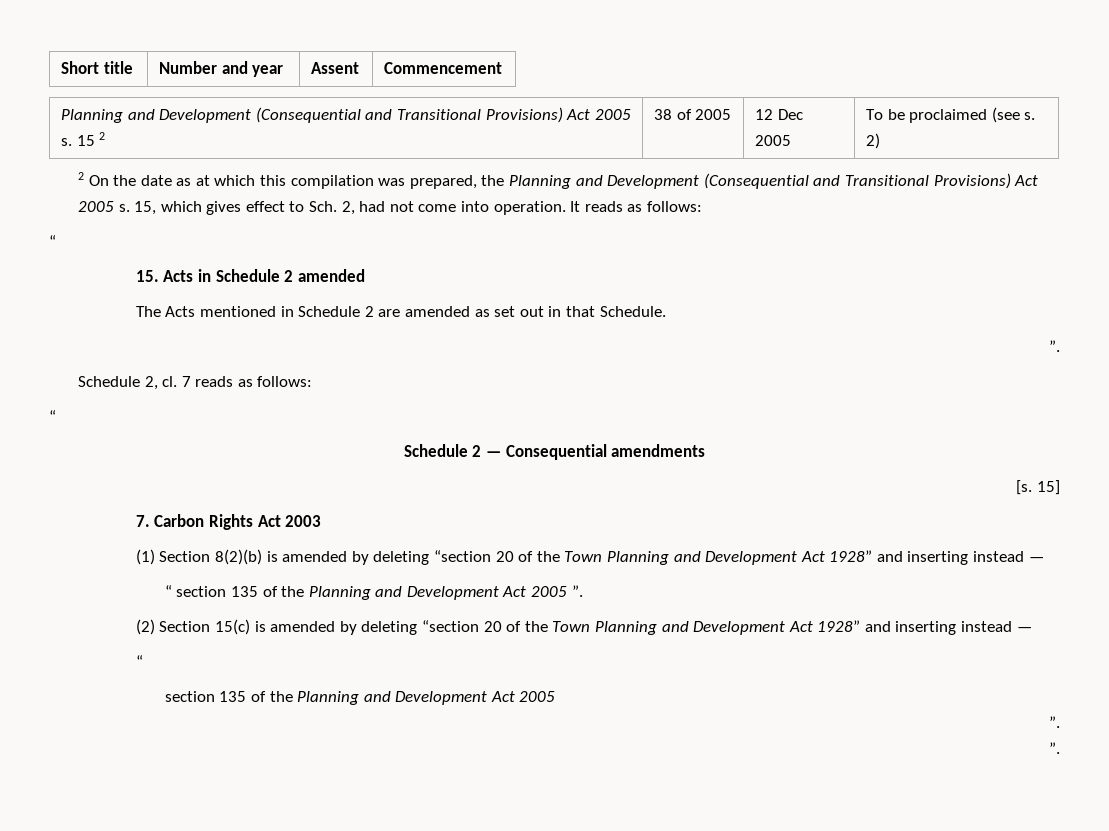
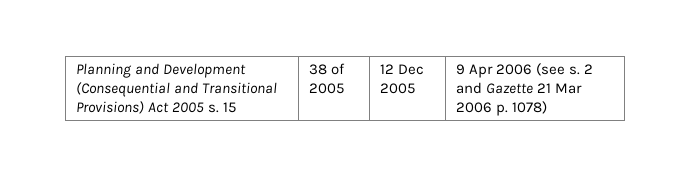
[61,61,133,74] [159,61,284,77] [311,62,360,74] [384,62,503,74] Short title | Number and year | Assent | Commencement // -> (75, 70) none
[99,132,106,140] 2 -> (236, 107) none
[866,107,1036,123] [866,133,881,149] [77,172,1039,189] [77,201,702,215] [49,235,56,247] [135,269,365,282] [135,306,666,317] [1049,340,1060,352] [77,376,313,390] [49,410,56,422] [403,444,706,460] [1016,480,1060,495] [135,514,322,530] [135,549,1044,565] [164,585,583,600] [135,619,1032,635] [135,655,143,667] [164,691,556,705] [1049,716,1060,728] [1049,742,1060,754] To be proclaimed (see s. 2) // 2 On the date as at which this compilation was prepared, the Planning and Development (Consequential and Transitional Provisions) Act 2005 s. 15, which gives effect to Sch. 2, had not come into operation. It reads as follows: // “ // 15. Acts in Schedule 2 amended // The Acts mentioned in Schedule 2 are amended as set out in that Schedule. // ”. // Schedule 2, cl. 7 reads as follows: // “ // Schedule 2 — Consequential amendments // [s. 15] // 7. Carbon Rights Act 2003 // (1) Section 8(2)(b) is amended by deleting “section 20 of the Town Planning and Development Act 1928” and inserting instead — // “ section 135 of the Planning and Development Act 2005 ”. // (2) Section 15(c) is amended by deleting “section 20 of the Town Planning and Development Act 1928” and inserting instead — // “ // section 135 of the Planning and Development Act 2005 // ”. // ”. -> [455,63,593,78] [455,82,582,94] [455,101,547,116] 9 Apr 2006 (see s. 2 and Gazette 21 Mar 2006 p. 1078)

